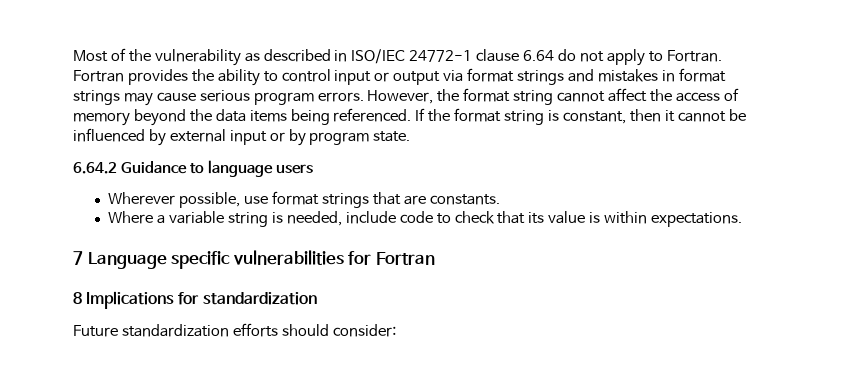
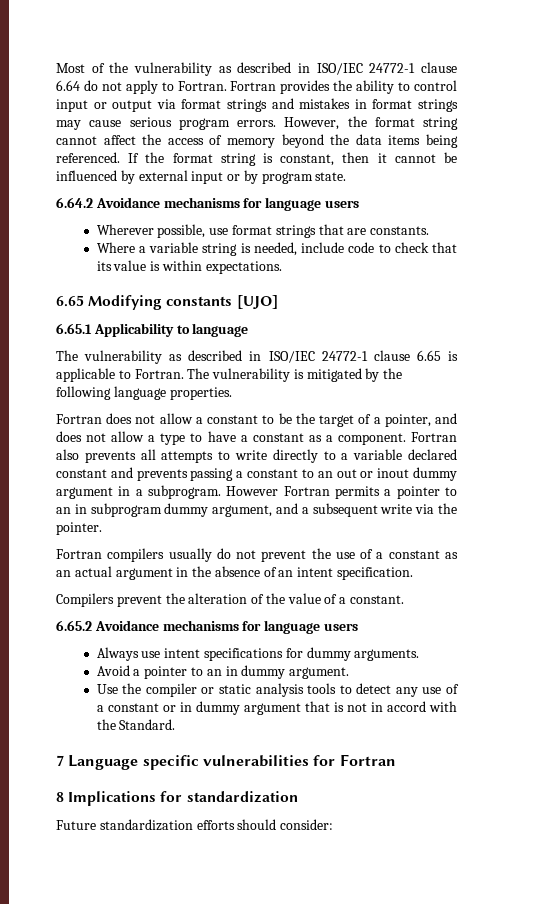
[120,161,204,174] Guidance to -> [95,197,263,208] Avoidance mechanisms for
(743, 219) none -> [56,295,278,310] [56,323,249,337] [56,350,458,364] [56,368,403,382] [56,386,232,400] [56,413,457,427] [56,431,457,445] [56,449,458,463] [56,467,457,481] [56,485,457,499] [56,503,458,517] [56,522,102,535] [56,548,458,562] [56,566,414,580] [56,593,405,607] [56,620,358,634] [96,647,420,661] [96,665,350,679] [96,683,460,697] [96,701,457,715] [96,719,176,730] // 6.65 Modifying constants [UJO] // 6.65.1 Applicability to language // The vulnerability as described in ISO/IEC 24772-1 clause 6.65 is applicable to Fortran. The vulnerability is mitigated by the following language properties. // Fortran does not allow a constant to be the target of a pointer, and does not allow a type to have a constant as a component. Fortran also prevents all attempts to write directly to a variable declared constant and prevents passing a constant to an out or inout dummy argument in a subprogram. However Fortran permits a pointer to an in subprogram dummy argument, and a subsequent write via the pointer. // Fortran compilers usually do not prevent the use of a constant as an actual argument in the absence of an intent specification. // Compilers prevent the alteration of the value of a constant. // 6.65.2 Avoidance mechanisms for language users // Always use intent specifications for dummy arguments. // Avoid a pointer to an in dummy argument. // Use the compiler or static analysis tools to detect any use of a constant or in dummy argument that is not in accord with the Standard.

